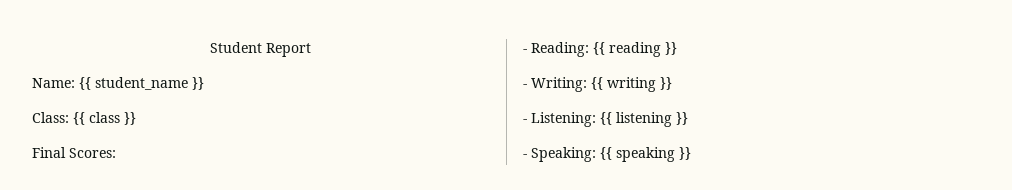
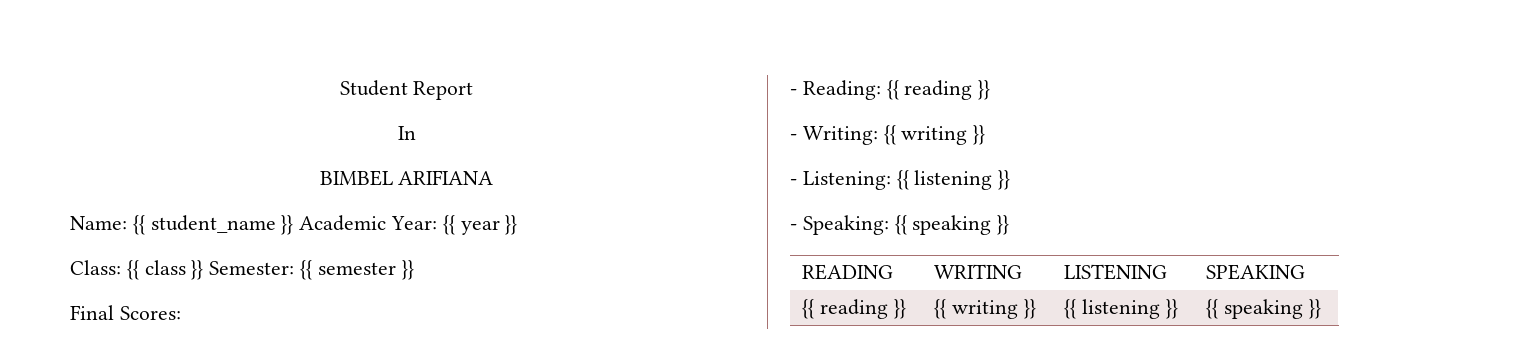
(311, 50) none -> [397,126,416,140] [319,170,494,186] // In // BIMBEL ARIFIANA
(204, 83) none -> [299,215,518,235] Academic Year: {{ year }}
(136, 118) none -> [209,260,414,280] Semester: {{ semester }}
(691, 153) none -> [802,264,894,280] [934,264,1023,279] [1064,264,1168,280] [1206,264,1306,280] [802,299,906,319] [934,299,1036,319] [1064,299,1178,319] [1206,299,1321,319] // READING | WRITING | LISTENING | SPEAKING // {{ reading }} | {{ writing }} | {{ listening }} | {{ speaking }}

